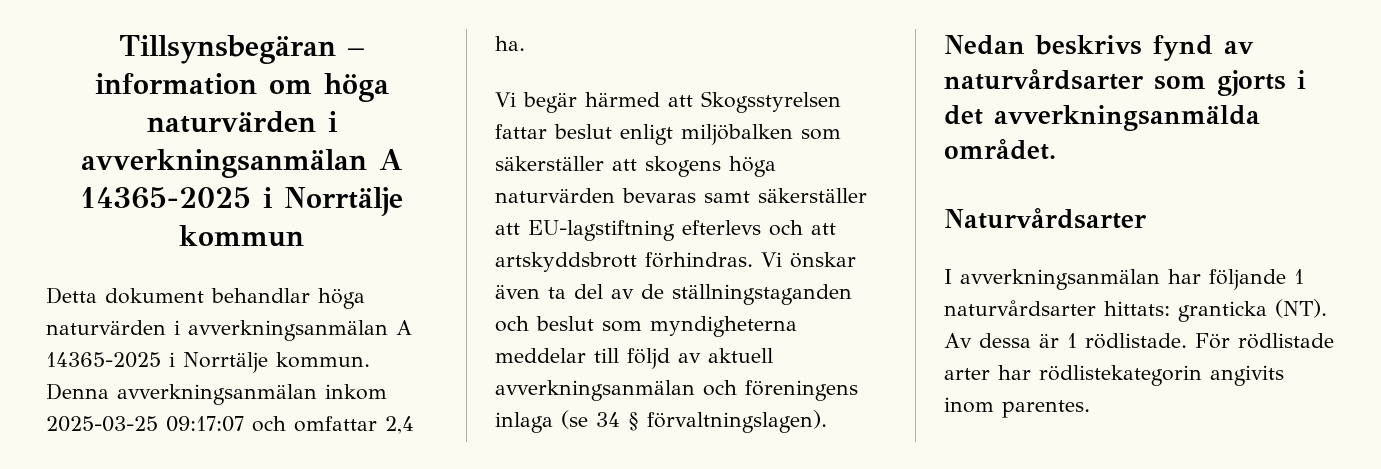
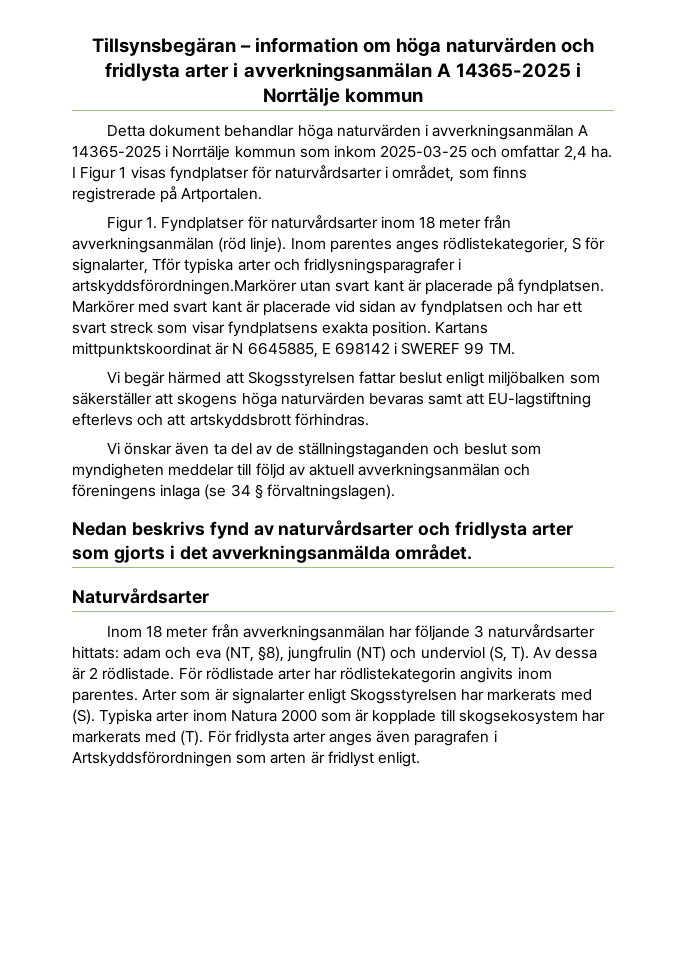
(316, 122) none -> [561,38,595,53] [105,62,230,81] och fridlysta arter
[276,352,370,368] [46,383,317,405] kommun. Denna avverkningsanmälan -> [234,146,330,158] kommun som
[166,416,244,432] 09:17:07 -> (468, 151) none
(525, 43) none -> [72,165,527,182] [72,186,263,203] [106,215,512,232] [72,237,606,253] [72,258,462,274] [72,278,605,295] [72,300,583,316] [72,321,489,337] [72,342,515,358] I Figur 1 visas fyndplatser för naturvårdsarter i området, som finns registrerade på Artportalen. // Figur 1. Fyndplatser för naturvårdsarter inom 18 meter från avverkningsanmälan (röd linje). Inom parentes anges rödlistekategorier, S för signalarter, Tför typiska arter och fridlysningsparagrafer i artskyddsförordningen.Markörer utan svart kant är placerade på fyndplatsen. Markörer med svart kant är placerade vid sidan av fyndplatsen och har ett svart streck som visar fyndplatsens exakta position. Kartans mittpunktskoordinat är N 6645885, E 698142 i SWEREF 99 TM.
[758,188,867,203] säkerställer -> (463, 399) none
(753, 260) none -> (369, 419) //
[650,316,797,337] myndigheterna -> [72,463,164,479] myndigheten
(1143, 79) none -> [418,521,574,539] och fridlysta arter
[944,269,952,284] I -> [106,624,239,638] Inom 18 meter från
[1294,269,1304,284] 1 -> [474,625,485,638] 3
[1178,299,1327,322] granticka (NT). -> [123,646,530,662] adam och eva (NT, §8), jungfrulin (NT) och underviol (S, T).
[1066,333,1077,348] 1 -> [89,667,99,679] 2
(1090, 409) none -> [142,688,592,704] [72,709,606,725] [72,730,497,746] [72,751,420,767] Arter som är signalarter enligt Skogsstyrelsen har markerats med (S). Typiska arter inom Natura 2000 som är kopplade till skogsekosystem har markerats med (T). För fridlysta arter anges även paragrafen i Artskyddsförordningen som arten är fridlyst enligt.

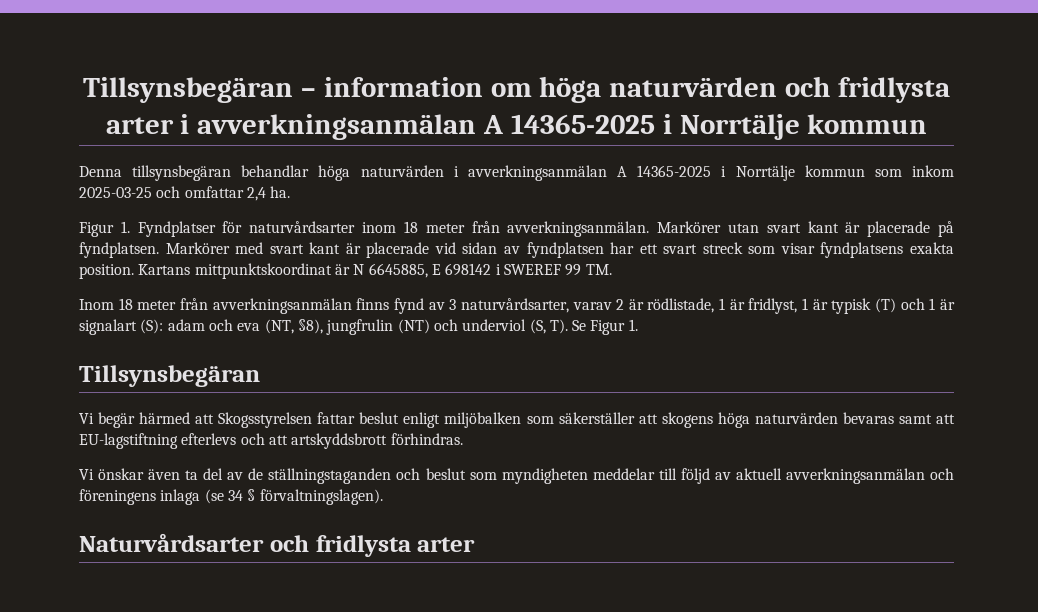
[106,125,221,137] Detta dokument -> [79,165,232,181] Denna tillsynsbegäran
[72,165,527,182] [72,186,263,203] I Figur 1 visas fyndplatser för naturvårdsarter i området, som finns registrerade på Artportalen. -> (291, 192) none
[72,237,606,253] [72,258,462,274] [72,279,297,295] avverkningsanmälan (röd linje). Inom parentes anges rödlistekategorier, S för signalarter, Tför typiska arter och fridlysningsparagrafer i artskyddsförordningen.Markörer -> [507,221,722,237] avverkningsanmälan. Markörer
[506,301,533,313] och -> (604, 250) none
(515, 349) none -> [79,298,956,314] [79,319,638,335] [79,365,260,387] // Inom 18 meter från avverkningsanmälan finns fynd av 3 naturvårdsarter, varav 2 är rödlistade, 1 är fridlyst, 1 är typisk (T) och 1 är signalart (S): adam och eva (NT, §8), jungfrulin (NT) och underviol (S, T). Se Figur 1. // Tillsynsbegäran
[72,520,574,539] [72,544,473,563] [72,588,209,604] [106,624,596,641] [72,646,598,662] [72,667,552,683] [72,688,592,704] [72,709,606,725] [72,730,497,746] [72,751,420,767] Nedan beskrivs fynd av naturvårdsarter och fridlysta arter som gjorts i det avverkningsanmälda området. // Naturvårdsarter // Inom 18 meter från avverkningsanmälan har följande 3 naturvårdsarter hittats: adam och eva (NT, §8), jungfrulin (NT) och underviol (S, T). Av dessa är 2 rödlistade. För rödlistade arter har rödlistekategorin angivits inom parentes. Arter som är signalarter enligt Skogsstyrelsen har markerats med (S). Typiska arter inom Natura 2000 som är kopplade till skogsekosystem har markerats med (T). För fridlysta arter anges även paragrafen i Artskyddsförordningen som arten är fridlyst enligt. -> [79,533,476,557] Naturvårdsarter och fridlysta arter

